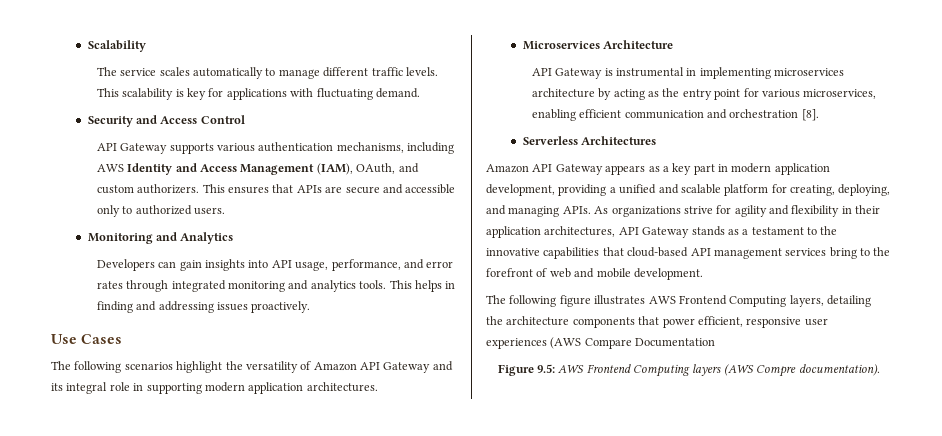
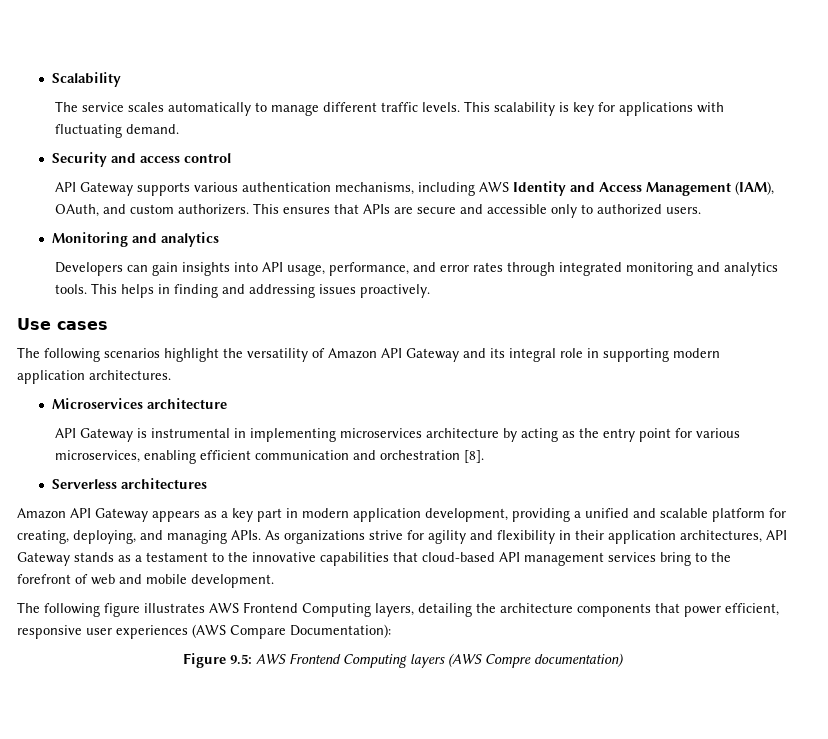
[160,115,245,124] Access Control -> [139,153,231,163] access control
[180,232,234,244] Analytics -> [160,232,219,247] analytics
[81,334,123,344] Cases -> [57,321,108,330] cases
[603,40,674,49] Architecture -> [146,398,227,409] architecture
[581,136,657,145] Architectures -> [120,478,207,489] architectures
[635,338,716,347] Documentation -> [290,624,391,638] Documentation):
[798,364,880,376] documentation). -> [534,653,624,667] documentation)

